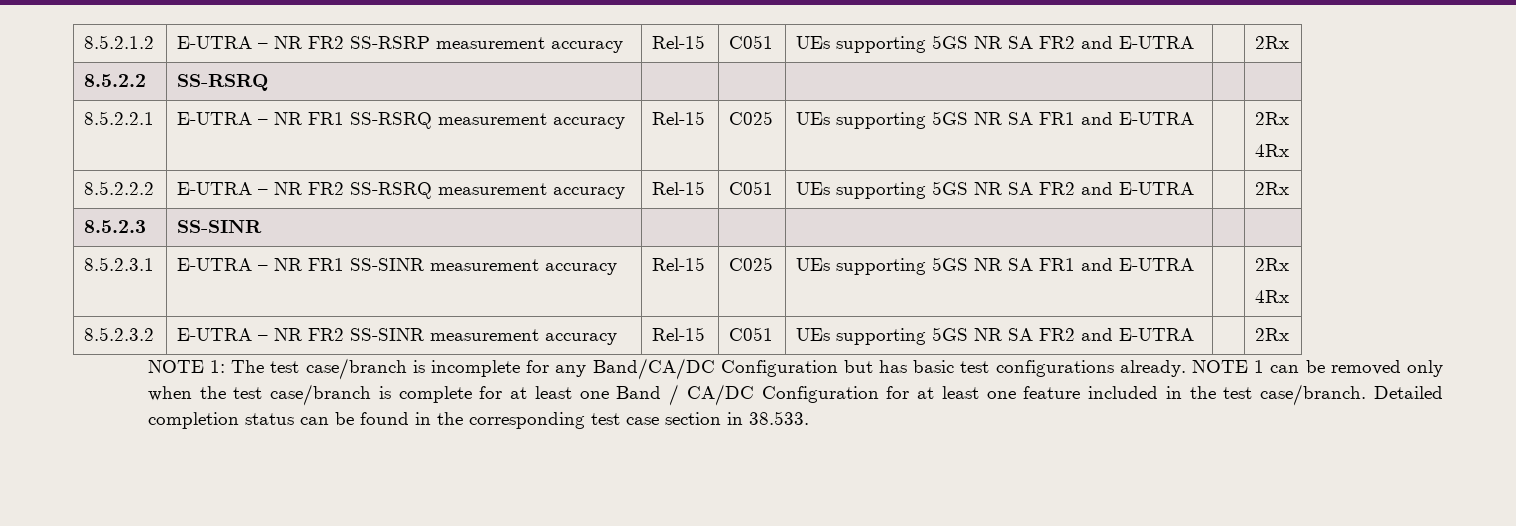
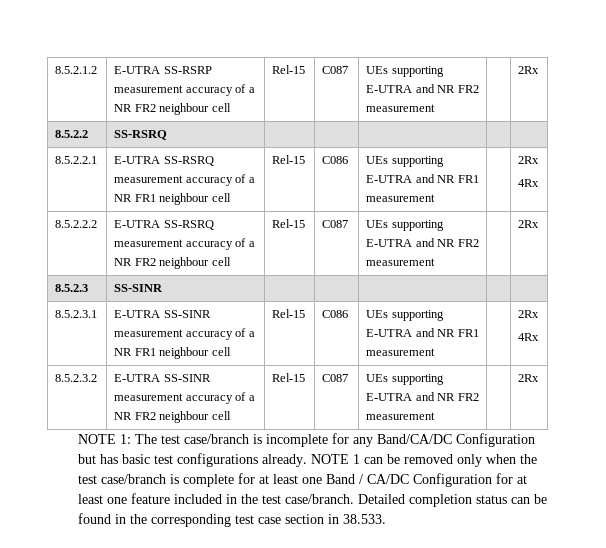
[258,36,345,49] – NR FR2 -> (161, 70) none
[652,35,706,49] [729,35,774,49] [796,35,1195,53] | Rel-15 | C051 | UEs supporting 5GS NR SA FR2 and E-UTRA -> [235,84,255,93] [114,103,231,115] [272,65,306,74] [322,66,349,74] [366,66,444,77] [366,84,479,93] [366,104,436,112] of a NR FR2 neighbour cell | Rel-15 | C087 | UEs supporting E-UTRA and NR FR2 measurement
[258,112,626,129] [652,111,706,125] [729,111,774,125] [796,111,1195,129] – NR FR1 SS-RSRQ measurement accuracy | Rel-15 | C025 | UEs supporting 5GS NR SA FR1 and E-UTRA -> [163,156,214,166] [114,174,255,186] [114,193,231,205] [272,155,306,164] [322,156,349,164] [366,156,444,167] [366,174,479,183] [366,194,436,202] SS-RSRQ measurement accuracy of a NR FR1 neighbour cell | Rel-15 | C086 | UEs supporting E-UTRA and NR FR1 measurement
[258,182,626,199] [652,181,706,195] [729,181,774,195] [796,181,1195,199] – NR FR2 SS-RSRQ measurement accuracy | Rel-15 | C051 | UEs supporting 5GS NR SA FR2 and E-UTRA -> [163,220,214,230] [114,238,255,250] [114,257,231,269] [272,219,306,228] [322,220,349,228] [366,220,444,231] [366,238,479,247] [366,258,436,266] SS-RSRQ measurement accuracy of a NR FR2 neighbour cell | Rel-15 | C087 | UEs supporting E-UTRA and NR FR2 measurement
[258,258,618,275] [652,257,706,271] [729,257,774,271] [796,257,1195,275] – NR FR1 SS-SINR measurement accuracy | Rel-15 | C025 | UEs supporting 5GS NR SA FR1 and E-UTRA -> [163,310,211,318] [114,328,255,340] [114,347,231,359] [272,309,306,318] [322,310,349,318] [366,310,444,321] [366,328,479,337] [366,348,436,356] SS-SINR measurement accuracy of a NR FR1 neighbour cell | Rel-15 | C086 | UEs supporting E-UTRA and NR FR1 measurement
[258,328,618,345] [652,327,706,341] [729,327,774,341] [796,327,1195,345] – NR FR2 SS-SINR measurement accuracy | Rel-15 | C051 | UEs supporting 5GS NR SA FR2 and E-UTRA -> [163,374,211,382] [114,392,255,404] [114,411,231,423] [272,373,306,382] [322,374,349,382] [366,374,444,385] [366,392,479,401] [366,412,436,420] SS-SINR measurement accuracy of a NR FR2 neighbour cell | Rel-15 | C087 | UEs supporting E-UTRA and NR FR2 measurement

